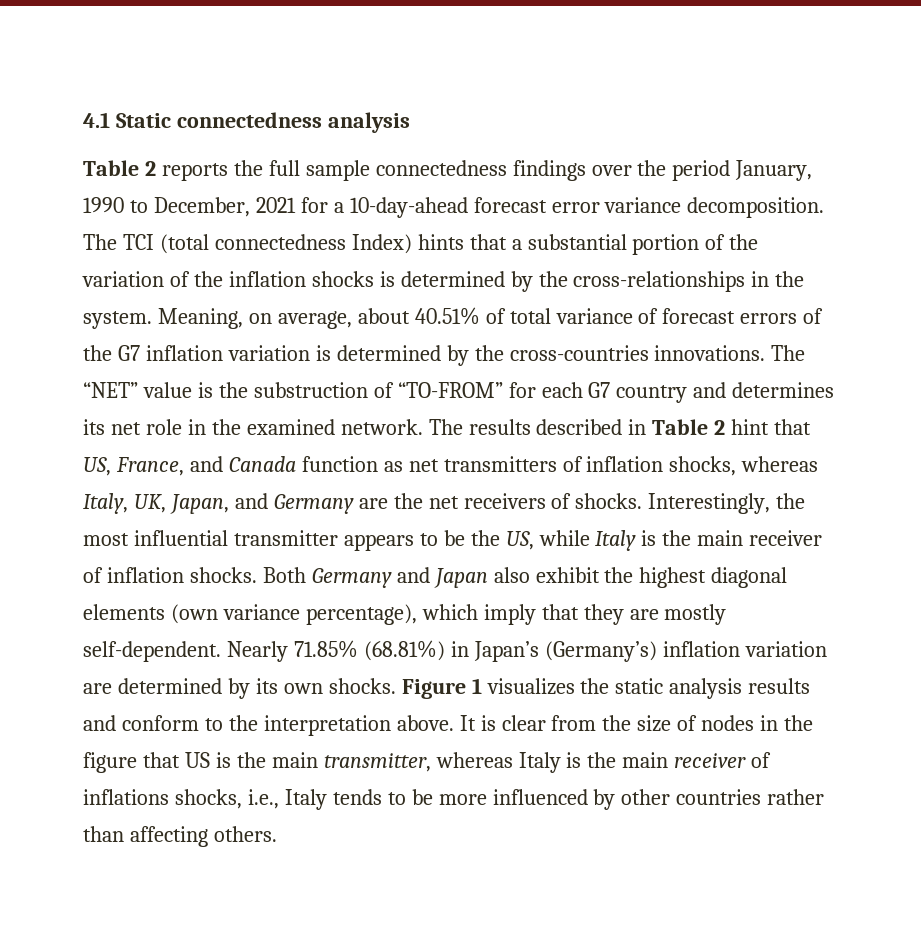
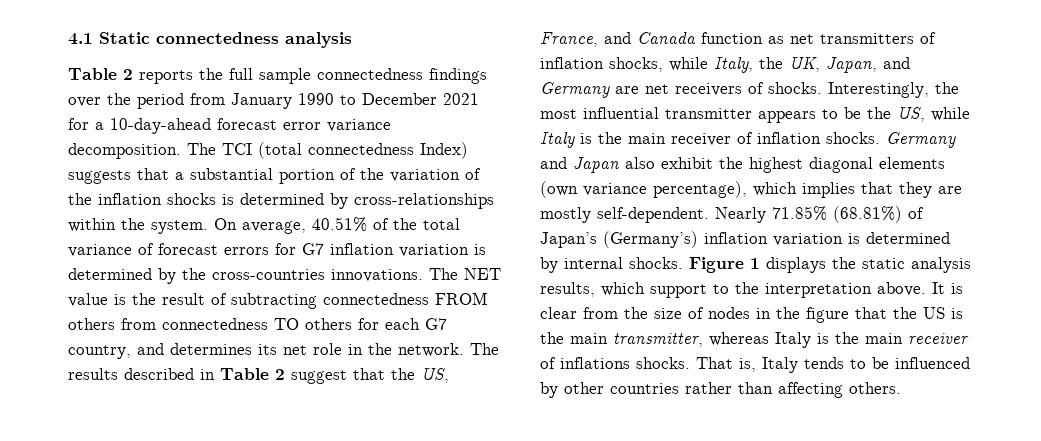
[735,160,813,181] January, -> [190,93,292,109] from January
[153,197,250,217] December, -> [362,93,437,105] December
[417,234,464,250] hints -> [68,170,131,184] suggests
[538,271,805,292] [83,308,410,329] the cross-relationships in the system. Meaning, on average, about -> [354,193,494,209] [68,218,306,234] cross-relationships within the system. On average,
(506, 316) none -> [393,218,417,230] the
[803,308,824,324] [83,345,112,361] of the -> [275,243,296,255] for
[83,382,138,398] “NET” -> [464,268,501,280] NET
[253,382,503,398] substruction of “TO-FROM” -> [162,292,488,309] [68,318,352,330] result of subtracting connectedness FROM others from connectedness TO others
[616,385,688,403] country -> [68,345,131,359] country,
[246,419,335,435] examined -> (392, 349) none
[731,419,812,435] hint that -> [291,368,415,384] suggest that the
[741,456,819,472] [83,493,128,514] whereas Italy, -> [669,57,783,73] while Italy, the
[393,493,423,509] the -> (639, 90) none
[262,567,306,583] Both -> (880, 138) none
[483,604,536,625] imply -> [802,182,855,198] implies
[450,641,469,657] in -> [908,207,924,219] of
[83,678,323,699] are determined by its own -> [848,232,950,244] [540,257,623,273] is determined by internal
[486,678,575,695] visualizes -> [766,257,826,273] displays
[748,678,811,694] [83,715,199,731] results and conform -> [540,282,707,298] results, which support
(180, 760) none -> [893,307,917,319] the
[174,789,279,809] shocks, i.e., -> [636,357,756,372] shocks. That is,
[438,794,487,805] more -> (889, 363) none

